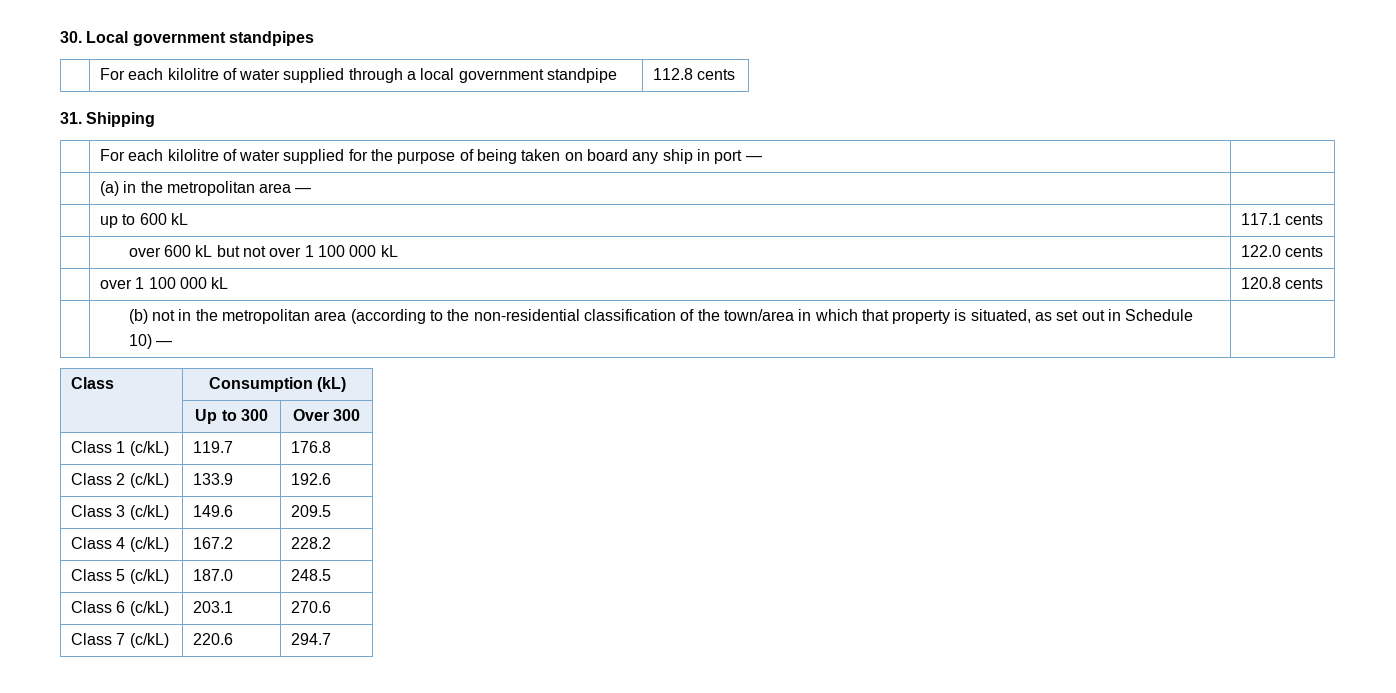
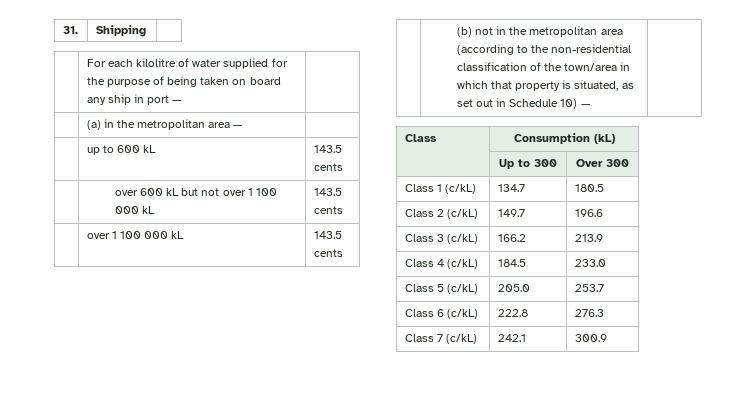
[60,31,314,46] [99,68,618,83] [652,68,736,80] [60,112,156,127] 30. Local government standpipes // | For each kilolitre of water supplied through a local government standpipe | 112.8 cents // 31. Shipping -> [62,26,78,34] [95,25,146,37] 31. | Shipping |
[1240,213,1281,225] 117.1 -> [313,145,342,153] 143.5
[1240,245,1281,257] 122.0 -> [313,188,342,196] 143.5
[1240,277,1281,289] 120.8 -> [313,231,342,239] 143.5
[192,441,233,453] [290,441,331,453] 119.7 | 176.8 -> [497,184,525,192] [574,184,604,192] 134.7 | 180.5
[192,473,233,485] [290,473,331,485] 133.9 | 192.6 -> [497,209,525,217] [574,209,603,217] 149.7 | 196.6
[192,505,233,517] [290,505,331,517] 149.6 | 209.5 -> [497,234,526,242] [574,234,603,242] 166.2 | 213.9
[192,537,233,549] [290,537,331,549] 167.2 | 228.2 -> [497,259,526,267] [574,259,606,267] 184.5 | 233.0
[192,569,233,581] [290,569,331,581] 187.0 | 248.5 -> [497,284,530,292] [574,284,604,292] 205.0 | 253.7
[192,601,233,613] [290,601,331,613] 203.1 | 270.6 -> [497,309,528,317] [574,309,604,317] 222.8 | 276.3
[192,633,233,645] [290,633,331,645] 220.6 | 294.7 -> [497,334,526,342] [574,334,607,342] 242.1 | 300.9

